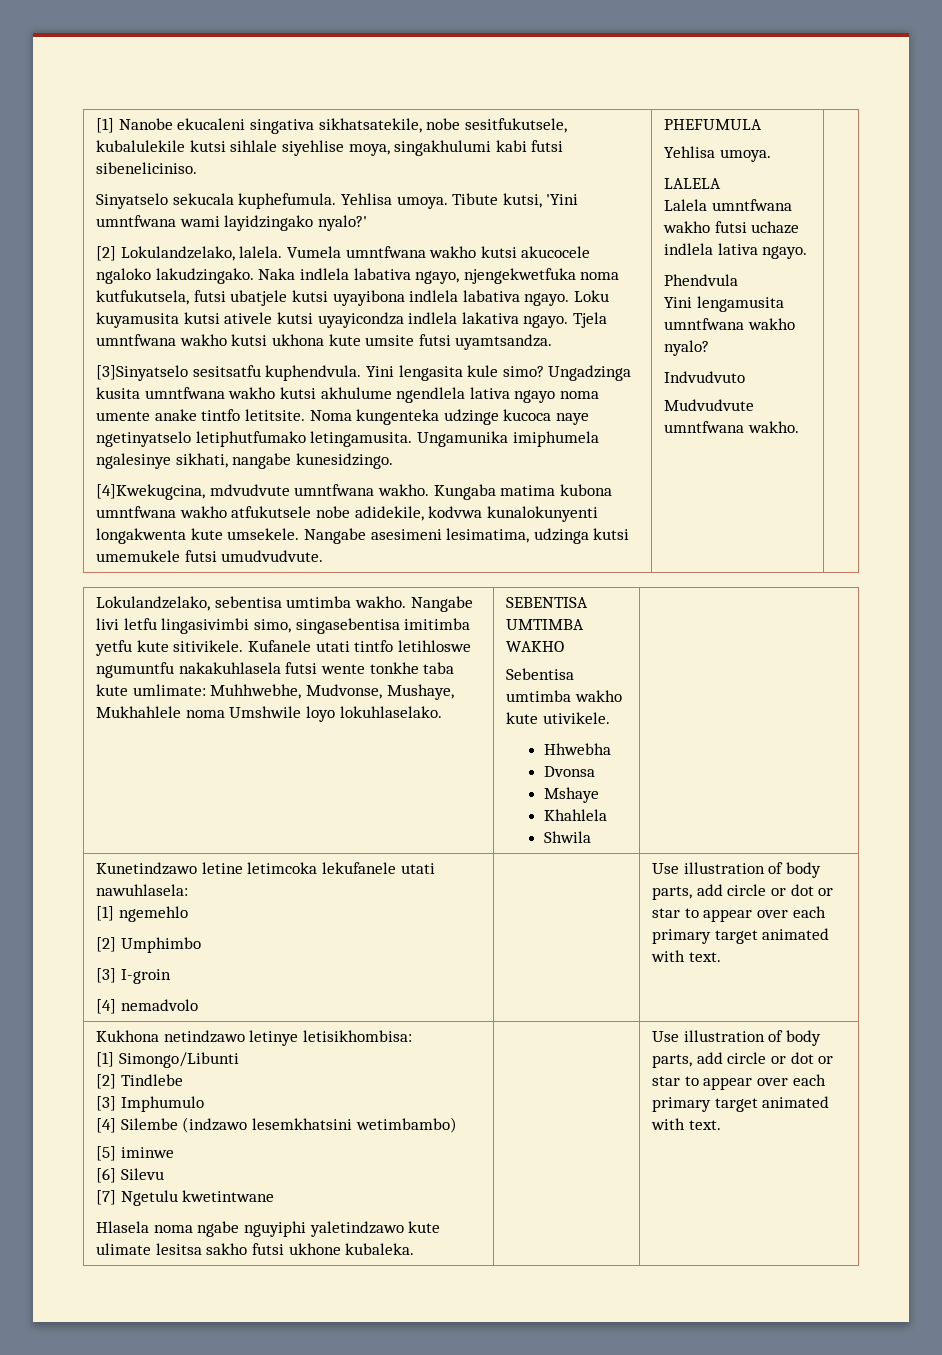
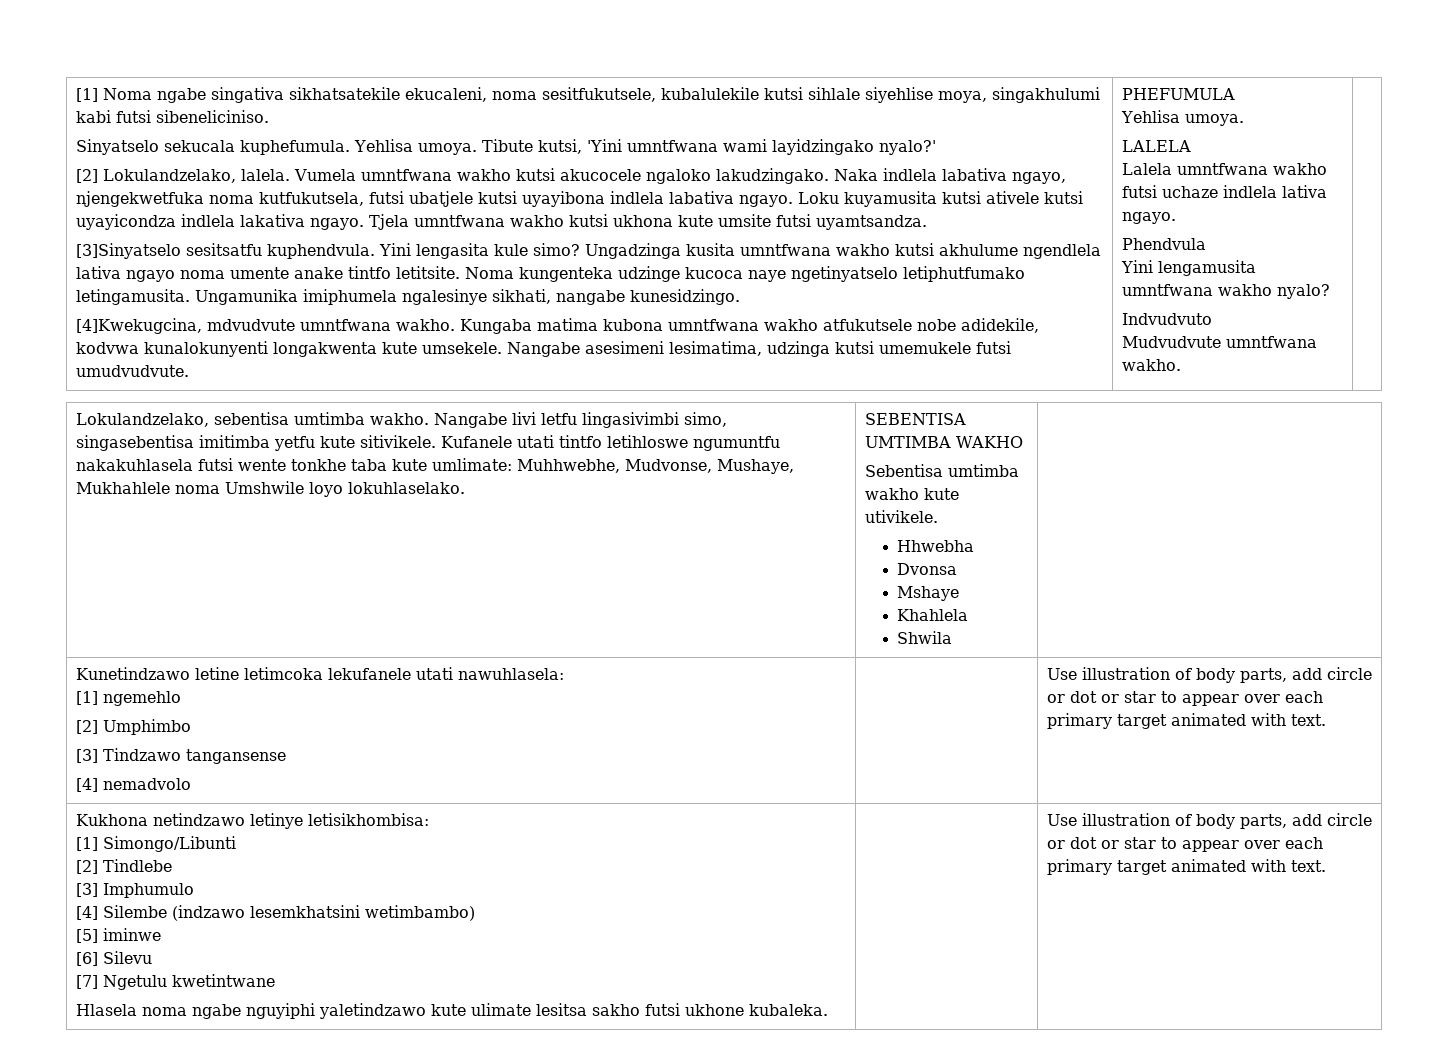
[96,118,461,134] [1] Nanobe ekucaleni singativa sikhatsatekile, nobe -> [75,87,537,103] [1] Noma ngabe singativa sikhatsatekile ekucaleni, noma
[120,969,171,984] I-groin -> [102,748,286,764] Tindzawo tangansense

